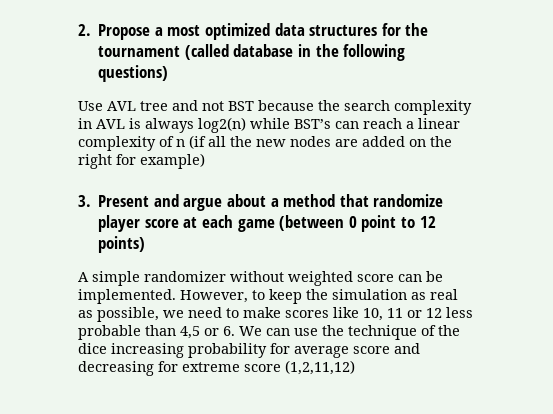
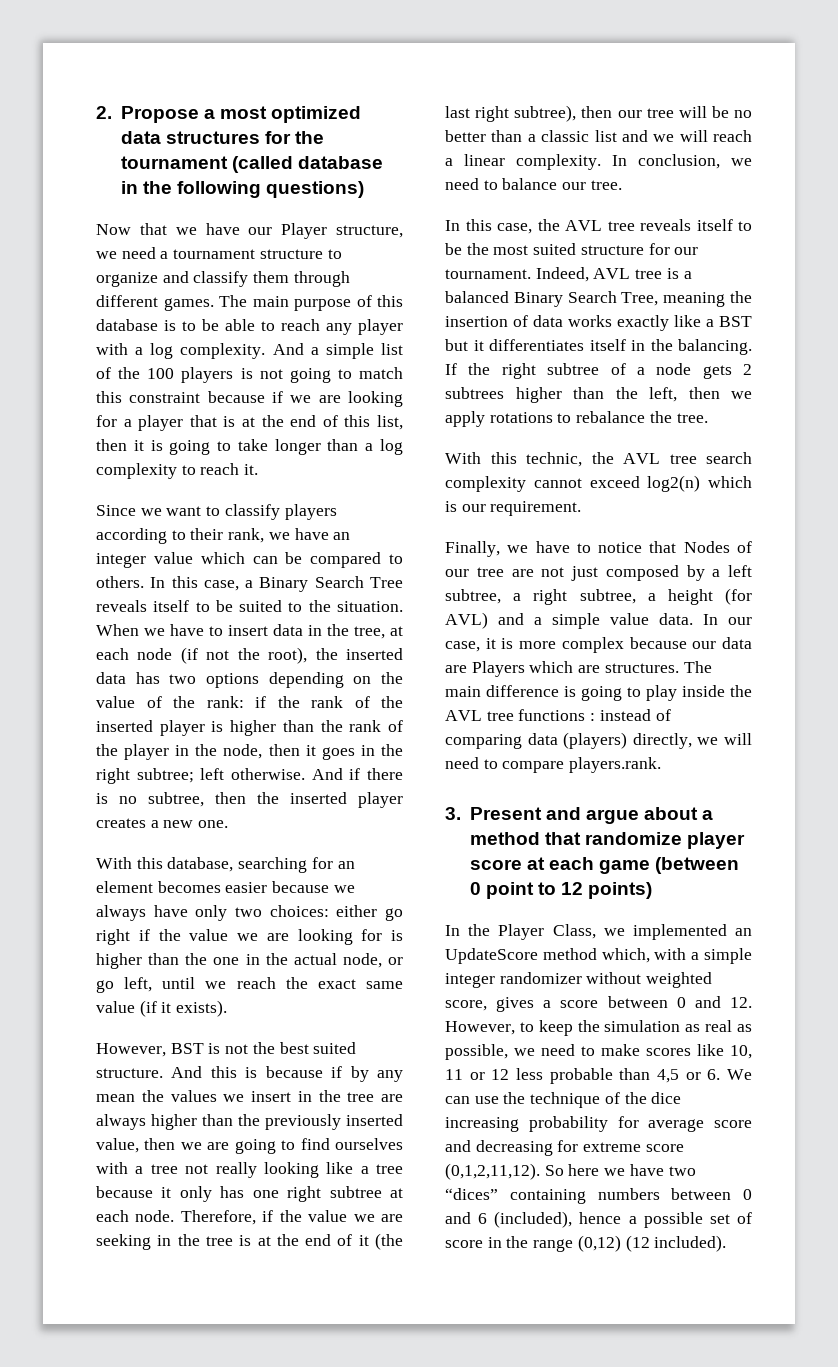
[78,100,472,115] [78,117,460,133] [78,135,452,151] [78,153,205,169] Use AVL tree and not BST because the search complexity in AVL is always log2(n) while BST’s can reach a linear complexity of n (if all the new nodes are added on the right for example) -> [96,223,403,239] [96,247,342,259] [96,271,350,287] [96,295,403,311] [96,319,403,335] [96,343,404,359] [96,367,403,383] [96,391,403,407] [96,415,403,431] [96,439,403,455] [96,463,259,479] [96,504,337,520] [96,528,351,544] [96,552,403,568] [96,576,403,592] [96,600,403,612] [96,624,403,639] [96,647,404,664] [96,672,403,688] [96,696,403,708] [96,720,404,736] [96,744,403,760] [96,768,403,784] [96,792,403,808] [96,818,229,828] [96,857,355,873] [96,881,355,893] [96,905,403,921] [96,929,403,945] [96,953,403,969] [96,977,404,993] [96,1000,228,1017] [96,1042,357,1057] [96,1066,404,1082] [96,1090,403,1102] [96,1114,403,1130] [96,1138,404,1154] [96,1162,403,1178] [96,1186,404,1202] [96,1210,404,1225] [96,1233,404,1250] [445,105,752,122] [445,130,752,142] [445,154,752,170] [445,178,622,190] [445,219,752,234] [445,243,699,255] [445,267,692,282] [445,291,752,307] [445,315,752,331] [445,339,752,355] [445,363,752,379] [445,387,752,403] [445,411,708,427] [445,452,752,467] [445,475,752,492] [445,501,582,516] [445,541,752,557] [445,565,752,581] [445,588,752,605] [445,612,752,629] [445,637,752,653] [445,661,712,677] [445,685,752,701] [445,709,671,721] [445,732,752,749] [445,757,662,773] Now that we have our Player structure, we need a tournament structure to organize and classify them through different games. The main purpose of this database is to be able to reach any player with a log complexity. And a simple list of the 100 players is not going to match this constraint because if we are looking for a player that is at the end of this list, then it is going to take longer than a log complexity to reach it. // Since we want to classify players according to their rank, we have an integer value which can be compared to others. In this case, a Binary Search Tree reveals itself to be suited to the situation. When we have to insert data in the tree, at each node (if not the root), the inserted data has two options depending on the value of the rank: if the rank of the inserted player is higher than the rank of the player in the node, then it goes in the right subtree; left otherwise. And if there is no subtree, then the inserted player creates a new one. // With this database, searching for an element becomes easier because we always have only two choices: either go right if the value we are looking for is higher than the one in the actual node, or go left, until we reach the exact same value (if it exists). // However, BST is not the best suited structure. And this is because if by any mean the values we insert in the tree are always higher than the previously inserted value, then we are going to find ourselves with a tree not really looking like a tree because it only has one right subtree at each node. Therefore, if the value we are seeking in the tree is at the end of it (the last right subtree), then our tree will be no better than a classic list and we will reach a linear complexity. In conclusion, we need to balance our tree. // In this case, the AVL tree reveals itself to be the most suited structure for our tournament. Indeed, AVL tree is a balanced Binary Search Tree, meaning the insertion of data works exactly like a BST but it differentiates itself in the balancing. If the right subtree of a node gets 2 subtrees higher than the left, then we apply rotations to rebalance the tree. // With this technic, the AVL tree search complexity cannot exceed log2(n) which is our requirement. // Finally, we have to notice that Nodes of our tree are not just composed by a left subtree, a right subtree, a height (for AVL) and a simple value data. In our case, it is more complex because our data are Players which are structures. The main difference is going to play inside the AVL tree functions : instead of comparing data (players) directly, we will need to compare players.rank.
[78,271,443,286] [78,289,176,304] A simple randomizer without weighted score can be implemented. -> [445,924,752,940] [445,948,752,964] [445,972,713,988] [445,996,752,1012] In the Player Class, we implemented an UpdateScore method which, with a simple integer randomizer without weighted score, gives a score between 0 and 12.
[285,360,355,375] (1,2,11,12) -> [445,1163,696,1180] [445,1188,752,1204] [445,1211,752,1228] [445,1235,727,1252] (0,1,2,11,12). So here we have two “dices” containing numbers between 0 and 6 (included), hence a possible set of score in the range (0,12) (12 included).

